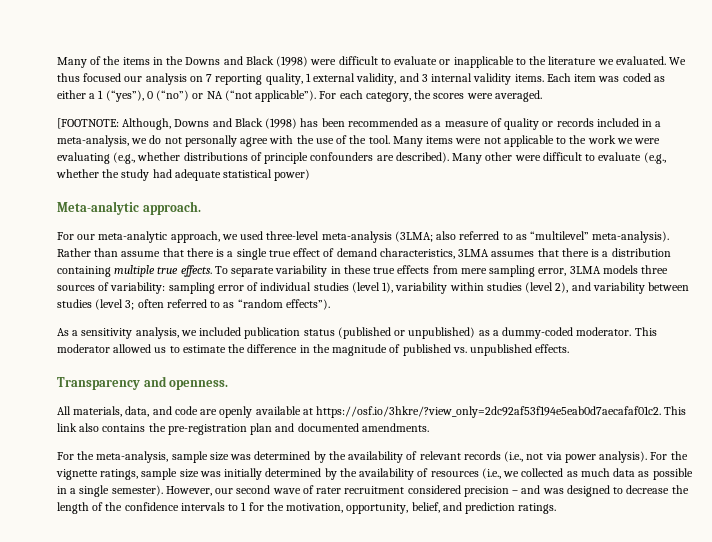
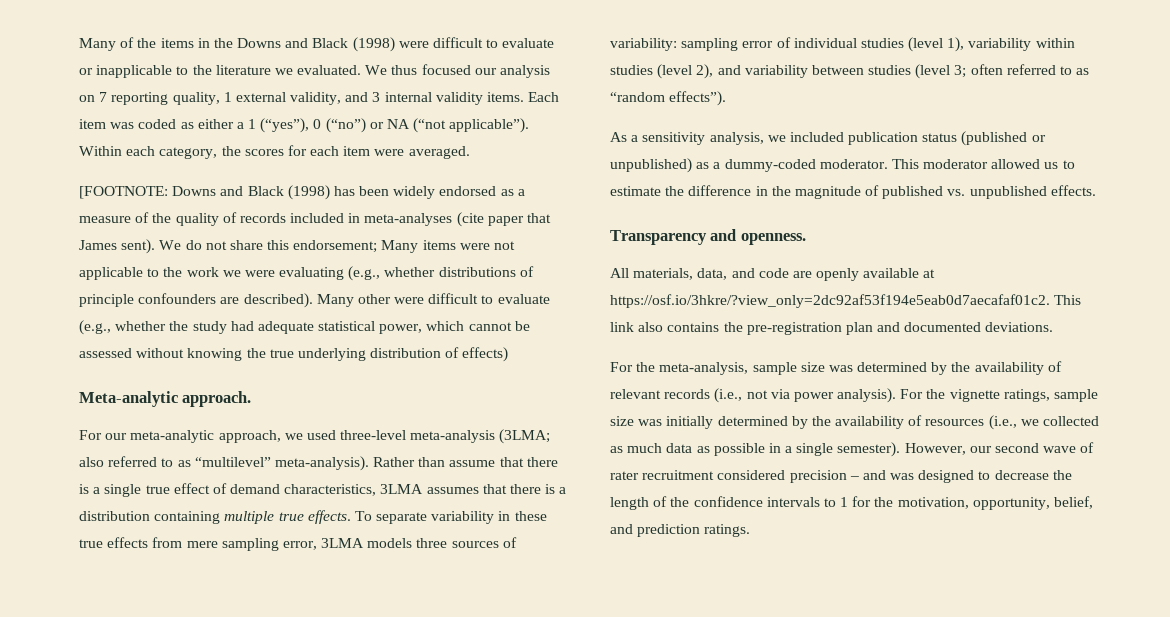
[319,91,337,99] For -> [79,146,122,156] Within
(465, 96) none -> [287,145,371,156] for each item
[122,118,172,130] Although, -> (168, 192) none
[347,118,418,127] recommended -> [393,186,497,199] widely endorsed
[504,118,662,130] [57,135,390,147] quality or records included in a meta-analysis, we do not personally agree with the use of the tool. -> [152,212,552,227] [79,239,378,254] the quality of records included in meta-analyses (cite paper that James sent). We do not share this endorsement;
[274,169,311,181] power) -> [379,321,530,334] [79,347,509,362] power, which cannot be assessed without knowing the true underlying distribution of effects)
[361,423,429,432] amendments. -> [985,322,1054,332] deviations.

